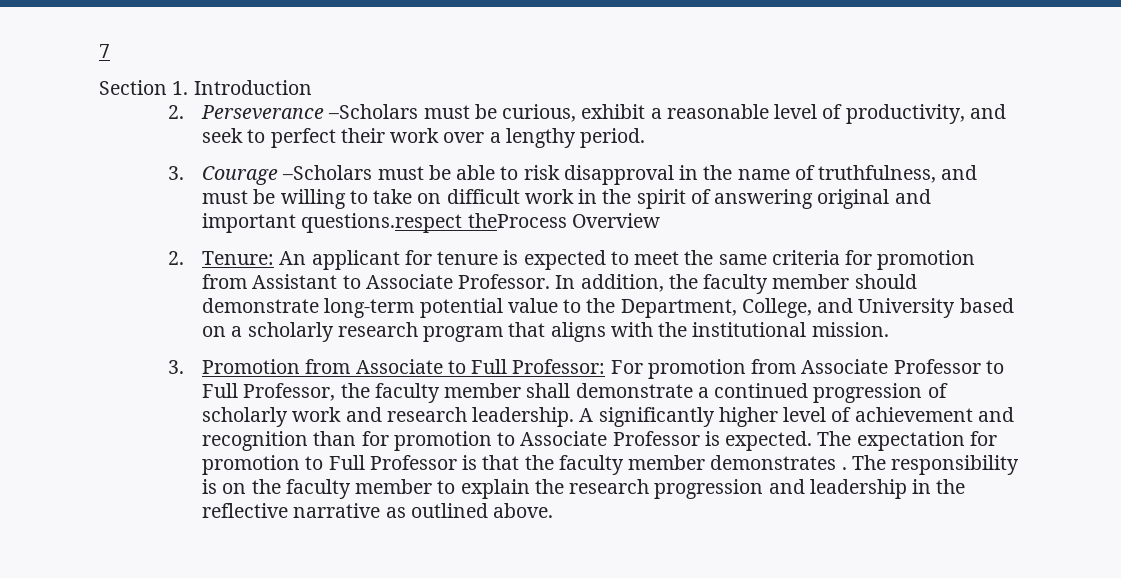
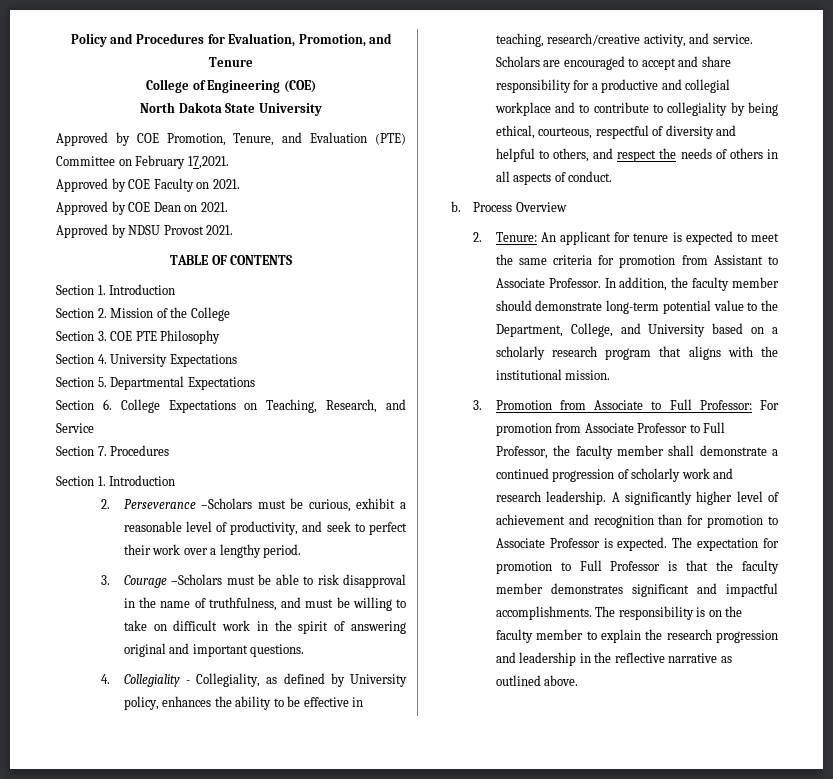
[99,44,110,58] 7 -> [70,33,393,47] [209,57,253,67] [146,79,316,93] [140,102,322,116] [56,132,406,146] [56,155,229,169] [56,178,240,192] [56,201,228,215] [56,224,234,238] [169,255,293,265] [56,284,176,295] [56,307,230,321] [56,330,221,344] [56,354,237,367] [56,376,255,390] [56,399,406,413] [56,423,94,433] [56,445,170,456] Policy and Procedures for Evaluation, Promotion, and Tenure // College of Engineering (COE) // North Dakota State University // Approved by COE Promotion, Tenure, and Evaluation (PTE) Committee on February 17,2021. // Approved by COE Faculty on 2021. // Approved by COE Dean on 2021. // Approved by NDSU Provost 2021. // TABLE OF CONTENTS // Section 1. Introduction // Section 2. Mission of the College // Section 3. COE PTE Philosophy // Section 4. University Expectations // Section 5. Departmental Expectations // Section 6. College Expectations on Teaching, Research, and Service // Section 7. Procedures
[301,213,567,233] questions.respect theProcess -> [250,644,305,657] [101,673,407,687] [123,696,364,710] [495,33,753,47] [495,56,731,70] [495,79,731,93] [494,102,778,116] [495,125,737,139] [495,148,778,162] [495,171,613,185] [450,201,513,212] questions. // 4. Collegiality - Collegiality, as defined by University policy, enhances the ability to be effective in teaching, research/creative activity, and service. Scholars are encouraged to accept and share responsibility for a productive and collegial workplace and to contribute to collegiality by being ethical, courteous, respectful of diversity and helpful to others, and respect the needs of others in all aspects of conduct. // b. Process
[841,467,847,470] . -> [631,583,778,597] [495,606,592,620] significant and impactful accomplishments.

